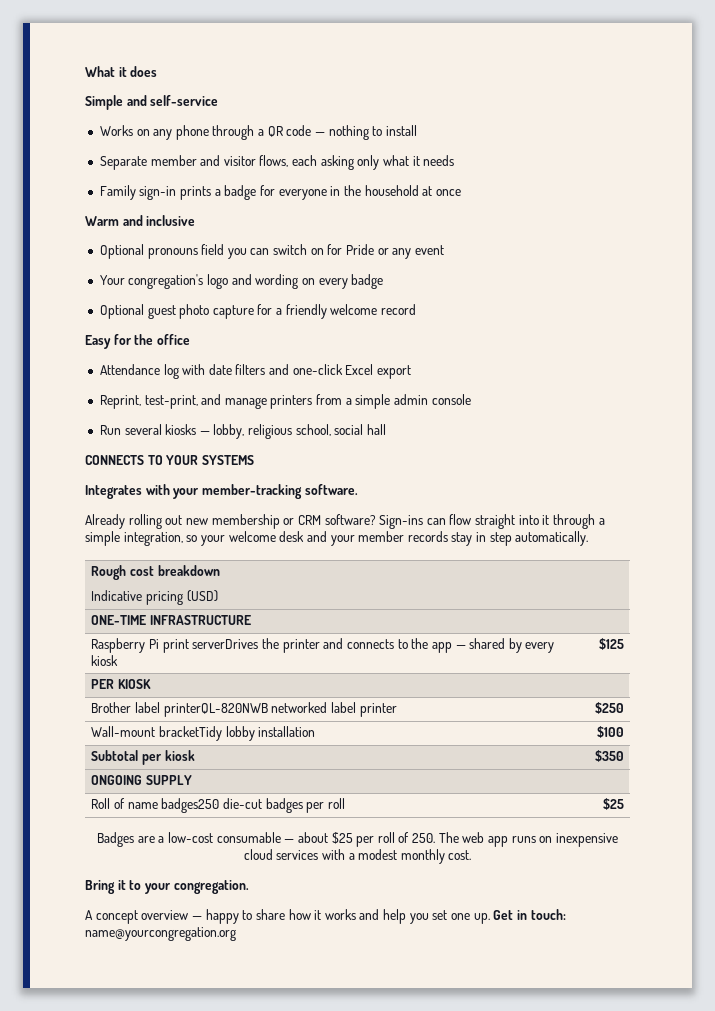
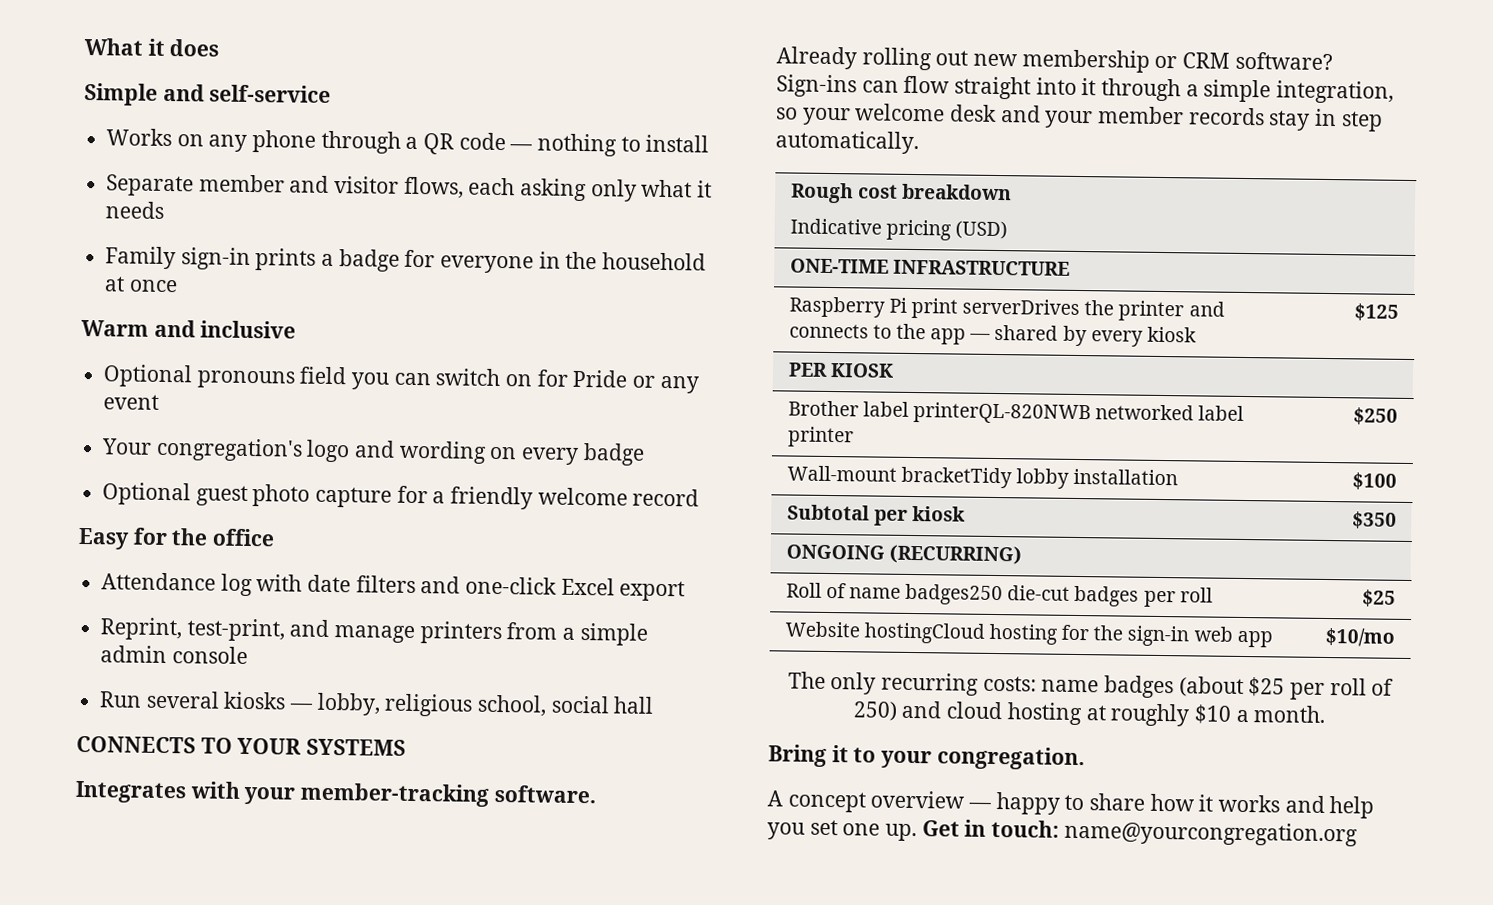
[146,775,193,785] SUPPLY -> [888,544,1022,565] (RECURRING)
[97,832,618,847] [243,849,472,864] // Badges are a low-cost consumable — about $25 per roll of 250. The web app runs on inexpensive cloud services with a modest monthly cost. -> [784,621,1273,648] [1325,627,1396,647] [787,671,1395,700] [852,700,1326,727] // Website hostingCloud hosting for the sign-in web app | $10/mo // The only recurring costs: name badges (about $25 per roll of 250) and cloud hosting at roughly $10 a month.

